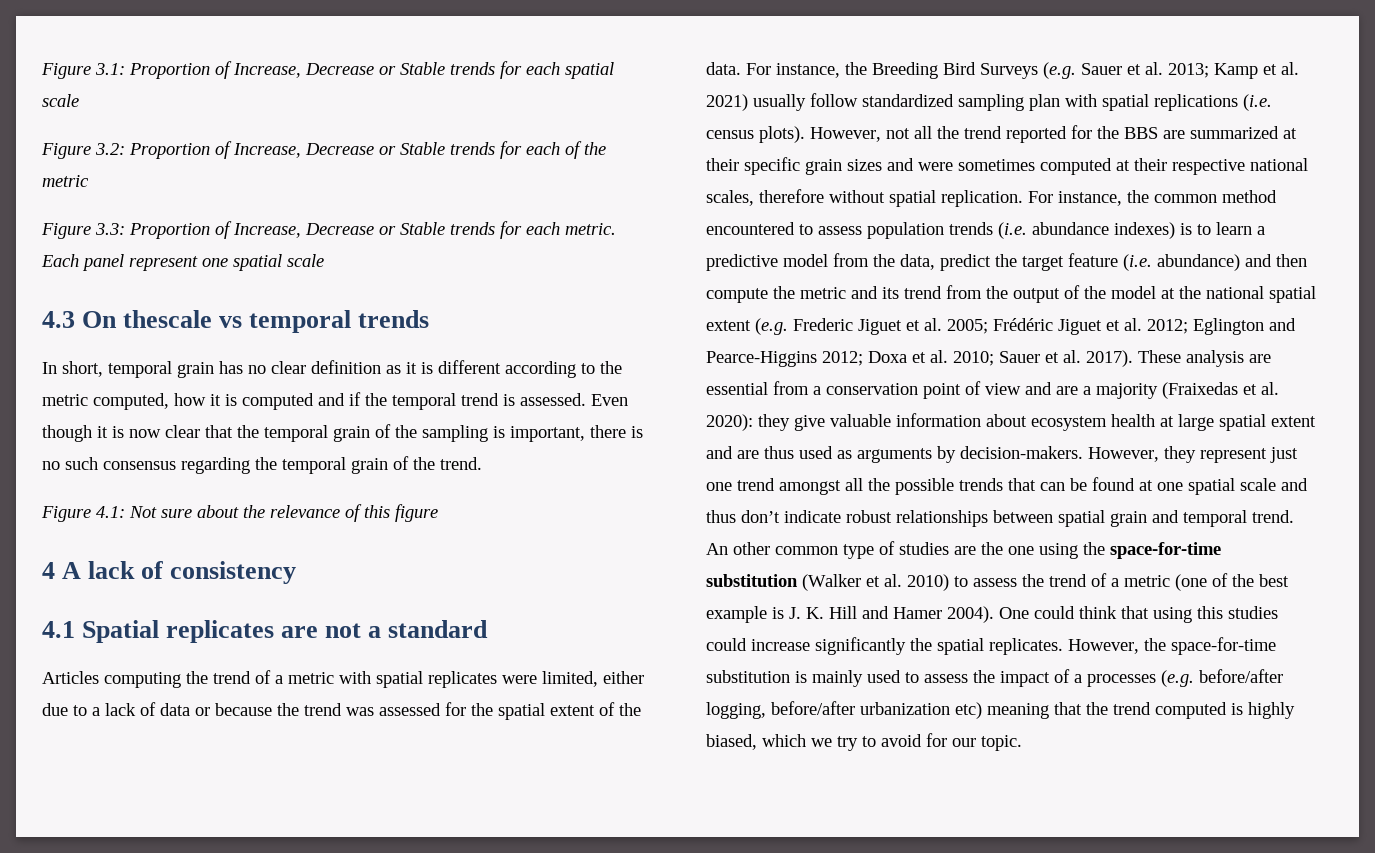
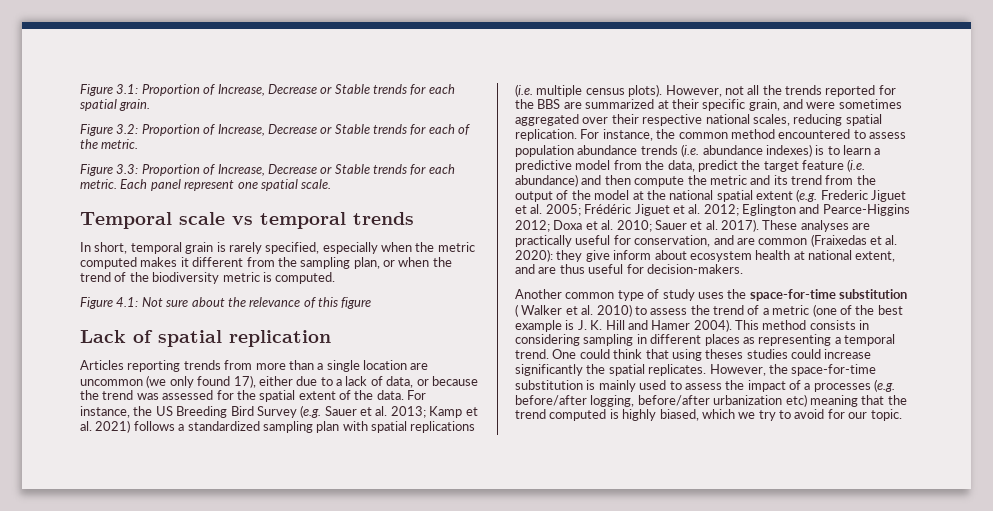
[42,94,79,107] scale -> [119,99,151,111] grain.
[42,175,89,187] metric -> [101,139,139,149] metric.
[287,254,324,267] [42,310,213,328] scale // 4.3 On thescale -> [301,179,332,189] [80,212,225,229] scale. // Temporal scale
[219,360,622,378] [42,392,628,410] [42,424,643,442] [42,456,482,474] has no clear definition as it is different according to the metric computed, how it is computed and if the temporal trend is assessed. Even though it is now clear that the temporal grain of the sampling is important, there is no such consensus regarding the temporal grain of the trend. -> [216,242,475,254] [80,257,452,269] [80,272,336,284] is rarely specified, especially when the metric computed makes it different from the sampling plan, or when the trend of the biodiversity metric is computed.
[42,561,297,584] [42,620,489,643] [42,670,598,688] 4 A lack of consistency // 4.1 Spatial replicates are not a standard // Articles computing the trend of a metric with spatial replicates were limited, -> [80,330,331,347] [80,360,429,372] [80,375,256,388] Lack of spatial replication // Articles reporting trends from more than a single location are uncommon (we only found 17),
[160,703,190,716] data -> [386,376,414,388] data,
(867, 68) none -> [155,406,173,416] US
[980,63,1038,79] Surveys -> [256,406,297,418] Survey
[753,93,858,111] usually follow -> [133,421,185,431] follows a
(1272, 102) none -> [536,85,583,97] multiple
[964,126,1002,139] trend -> [785,85,822,95] trends
[805,159,882,175] grain sizes -> [748,99,780,111] grain,
[1040,158,1130,175] computed at -> [515,114,609,126] aggregated over
[759,189,885,203] therefore without -> [793,114,843,126] reducing
(944, 230) none -> [577,145,638,155] abundance
[1186,350,1271,367] [706,381,1158,399] analysis are essential from a conservation point of view and are a majority -> [800,220,871,232] [515,235,808,247] analyses are practically useful for conservation, and are common
[830,413,981,427] valuable information -> [613,250,652,260] inform
[1178,414,1316,431] [706,446,1298,463] [706,477,1308,495] [706,510,1294,527] [706,541,1221,559] [706,574,861,591] large spatial extent and are thus used as arguments by decision-makers. However, they represent just one trend amongst all the possible trends that can be found at one spatial scale and thus don’t indicate robust relationships between spatial grain and temporal trend. An other common type of studies are the one using the space-for-time substitution (Walker -> [808,250,896,262] [515,264,743,274] [515,289,907,301] [515,304,563,317] national extent, and are thus useful for decision-makers. // Another common type of study uses the space-for-time substitution ( Walker
(994, 614) none -> [735,320,870,330] [515,334,895,346] [515,349,549,359] This method consists in considering sampling in different places as representing a temporal trend.
[1197,606,1223,619] this -> [705,349,744,359] theses

